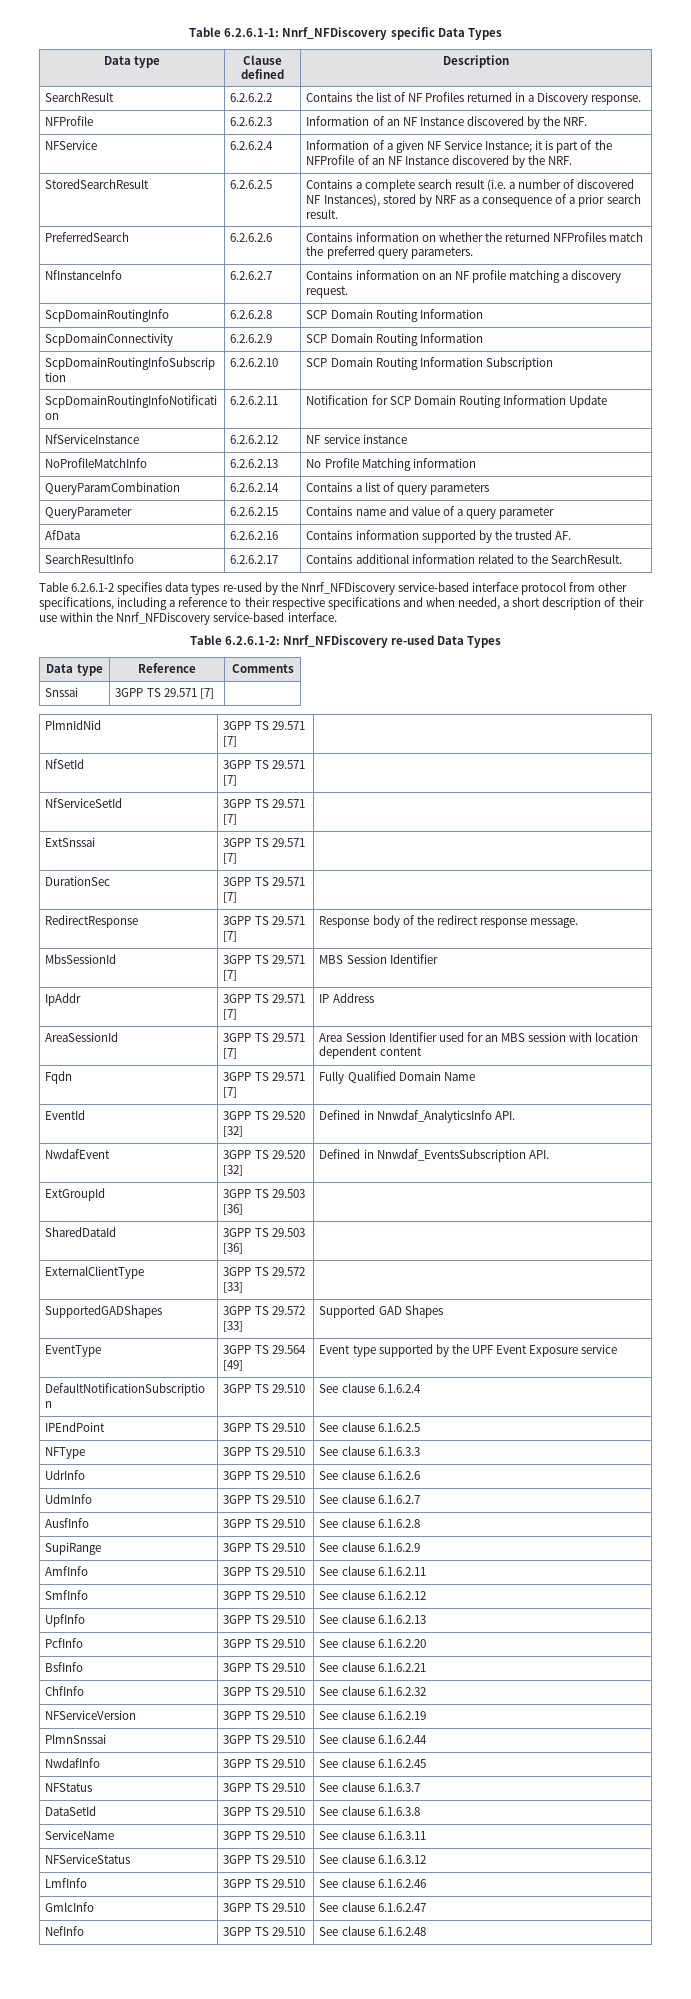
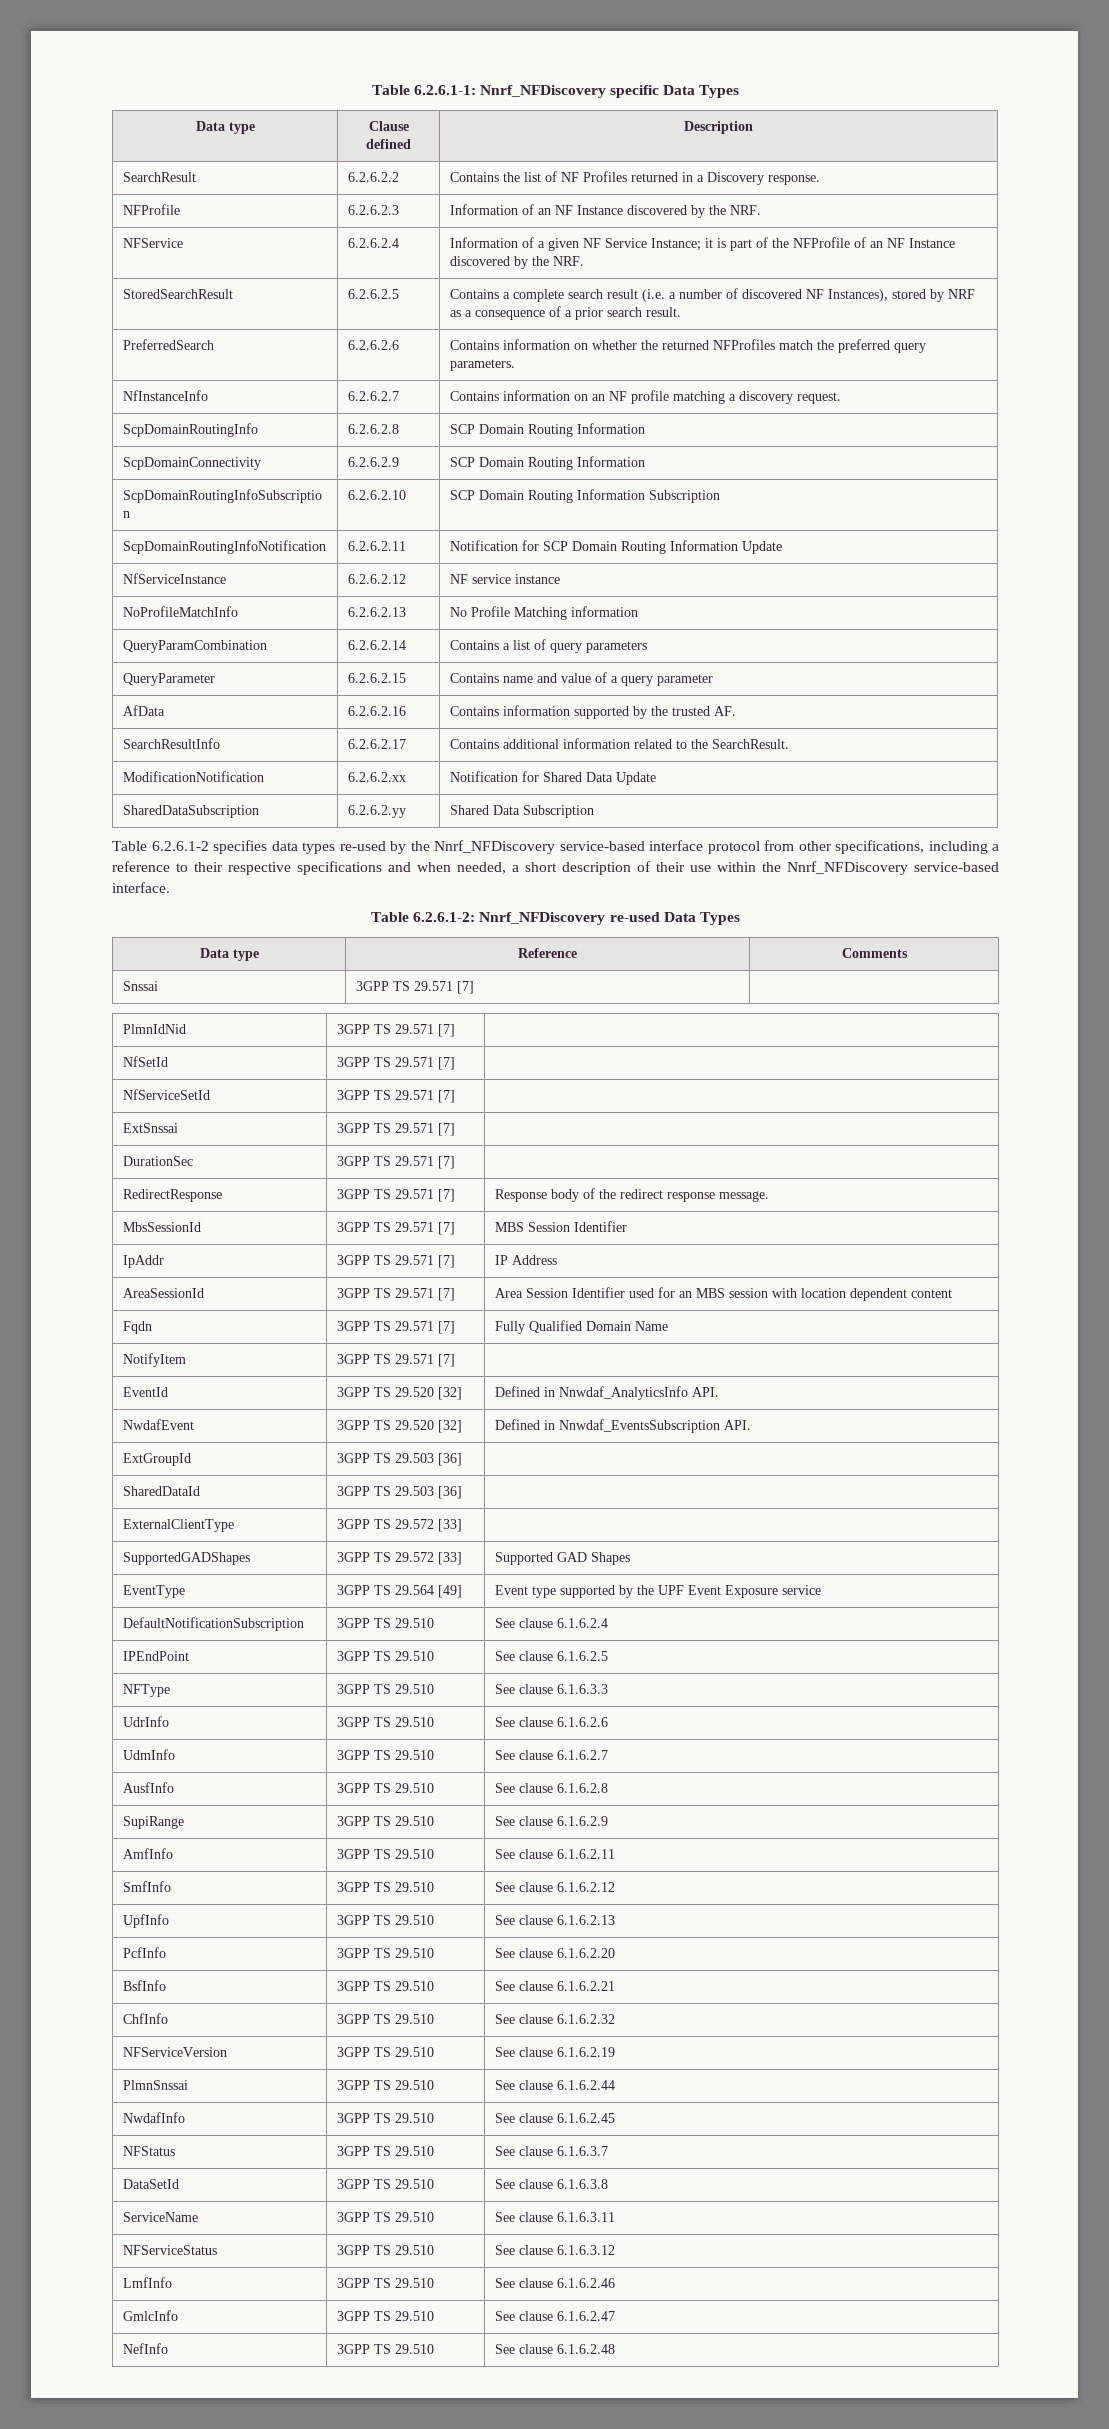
(623, 559) none -> [123,771,265,782] [348,772,407,782] [450,771,657,785] [123,805,260,818] [348,805,407,818] [450,805,595,818] // ModificationNotification | 6.2.6.2.xx | Notification for Shared Data Update // SharedDataSubscription | 6.2.6.2.yy | Shared Data Subscription
(475, 1076) none -> [123,1353,187,1367] [337,1354,456,1367] // NotifyItem | 3GPP TS 29.571 [7] |

